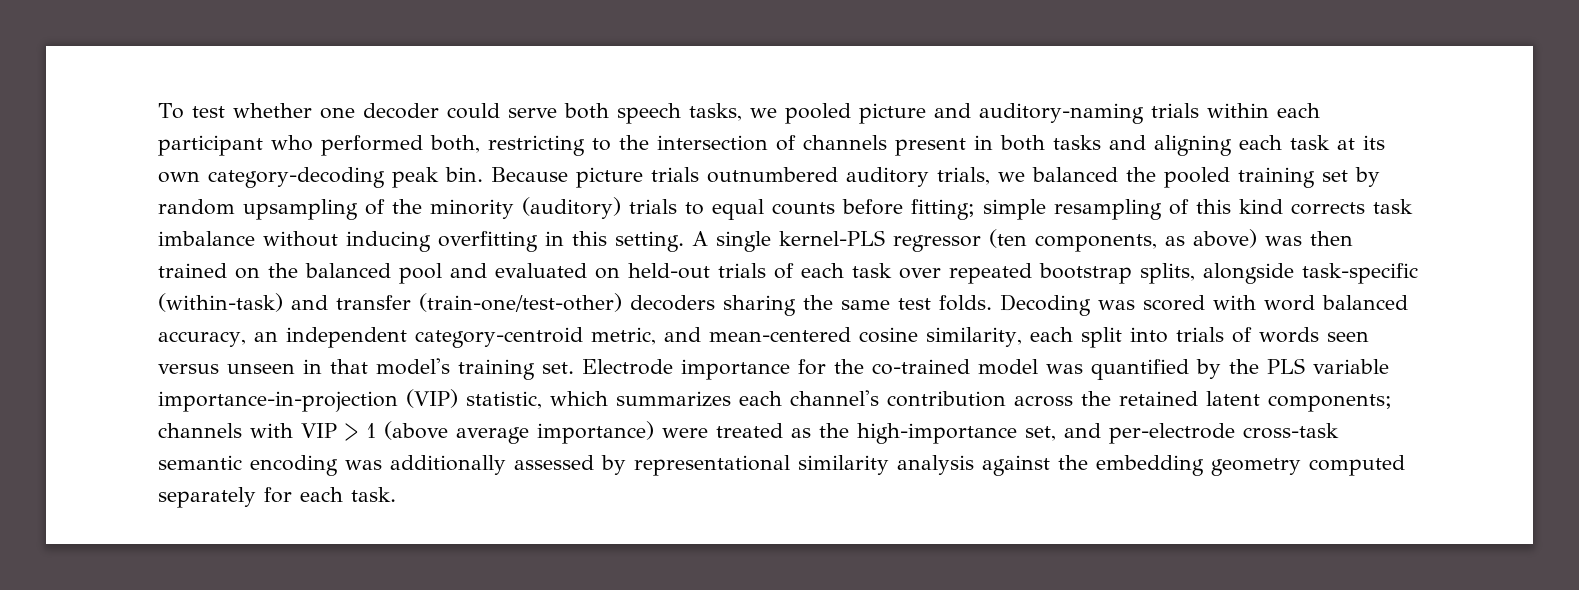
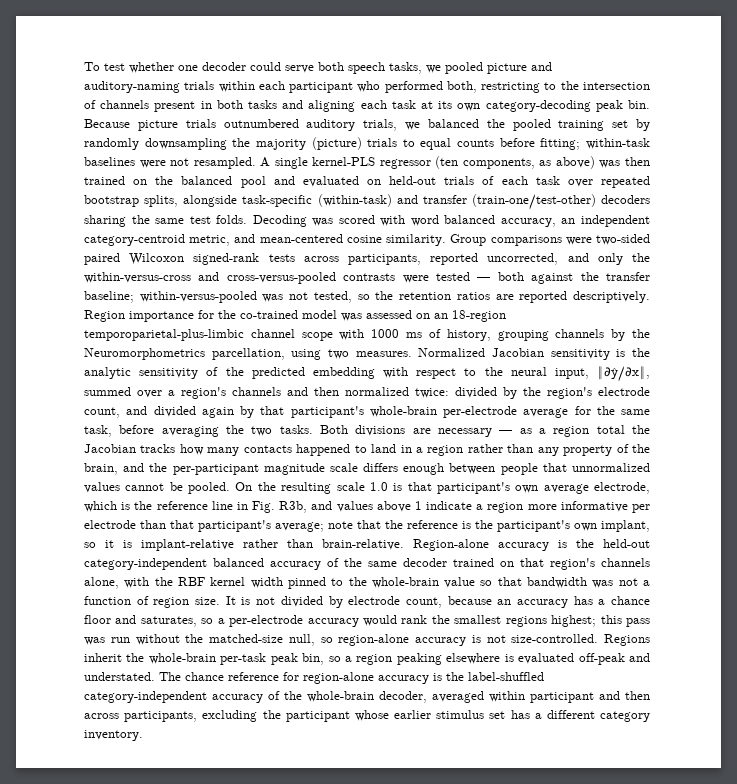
[158,197,621,220] random upsampling of the minority (auditory) -> [84,137,362,150] randomly downsampling the majority (picture)
[983,199,1413,220] [158,231,684,252] simple resampling of this kind corrects task imbalance without inducing overfitting in this setting. -> [585,138,650,149] [84,157,256,169] within-task baselines were not resampled.
[925,327,1369,348] [158,358,673,380] similarity, each split into trials of words seen versus unseen in that model's training set. Electrode -> [386,234,650,246] [84,253,650,265] [84,272,650,284] [84,291,651,303] [84,310,125,322] similarity. Group comparisons were two-sided paired Wilcoxon signed-rank tests across participants, reported uncorrected, and only the within-versus-cross and cross-versus-pooled contrasts were tested — both against the transfer baseline; within-versus-pooled was not tested, so the retention ratios are reported descriptively. Region
[1091,358,1389,380] [158,389,1392,412] [158,421,1339,444] [158,455,1405,476] [158,487,396,508] quantified by the PLS variable importance-in-projection (VIP) statistic, which summarizes each channel's contribution across the retained latent components; channels with VIP > 1 (above average importance) were treated as the high-importance set, and per-electrode cross-task semantic encoding was additionally assessed by representational similarity analysis against the embedding geometry computed separately for each task. -> [366,310,506,322] [84,329,650,341] [84,348,650,360] [84,366,651,382] [84,387,650,399] [84,406,650,418] [84,425,650,437] [84,444,650,456] [84,463,650,475] [84,482,650,494] [84,501,651,513] [84,520,650,532] [84,539,650,551] [84,558,650,570] [84,577,650,589] [84,596,650,608] [84,615,651,627] [84,634,650,646] [84,653,651,665] [84,672,544,684] [84,691,650,703] [84,710,651,722] [84,730,143,741] assessed on an 18-region temporoparietal-plus-limbic channel scope with 1000 ms of history, grouping channels by the Neuromorphometrics parcellation, using two measures. Normalized Jacobian sensitivity is the analytic sensitivity of the predicted embedding with respect to the neural input, ‖∂ŷ/∂x‖, summed over a region's channels and then normalized twice: divided by the region's electrode count, and divided again by that participant's whole-brain per-electrode average for the same task, before averaging the two tasks. Both divisions are necessary — as a region total the Jacobian tracks how many contacts happened to land in a region rather than any property of the brain, and the per-participant magnitude scale differs enough between people that unnormalized values cannot be pooled. On the resulting scale 1.0 is that participant's own average electrode, which is the reference line in Fig. R3b, and values above 1 indicate a region more informative per electrode than that participant's average; note that the reference is the participant's own implant, so it is implant-relative rather than brain-relative. Region-alone accuracy is the held-out category-independent balanced accuracy of the same decoder trained on that region's channels alone, with the RBF kernel width pinned to the whole-brain value so that bandwidth was not a function of region size. It is not divided by electrode count, because an accuracy has a chance floor and saturates, so a per-electrode accuracy would rank the smallest regions highest; this pass was run without the matched-size null, so region-alone accuracy is not size-controlled. Regions inherit the whole-brain per-task peak bin, so a region peaking elsewhere is evaluated off-peak and understated. The chance reference for region-alone accuracy is the label-shuffled category-independent accuracy of the whole-brain decoder, averaged within participant and then across participants, excluding the participant whose earlier stimulus set has a different category inventory.

